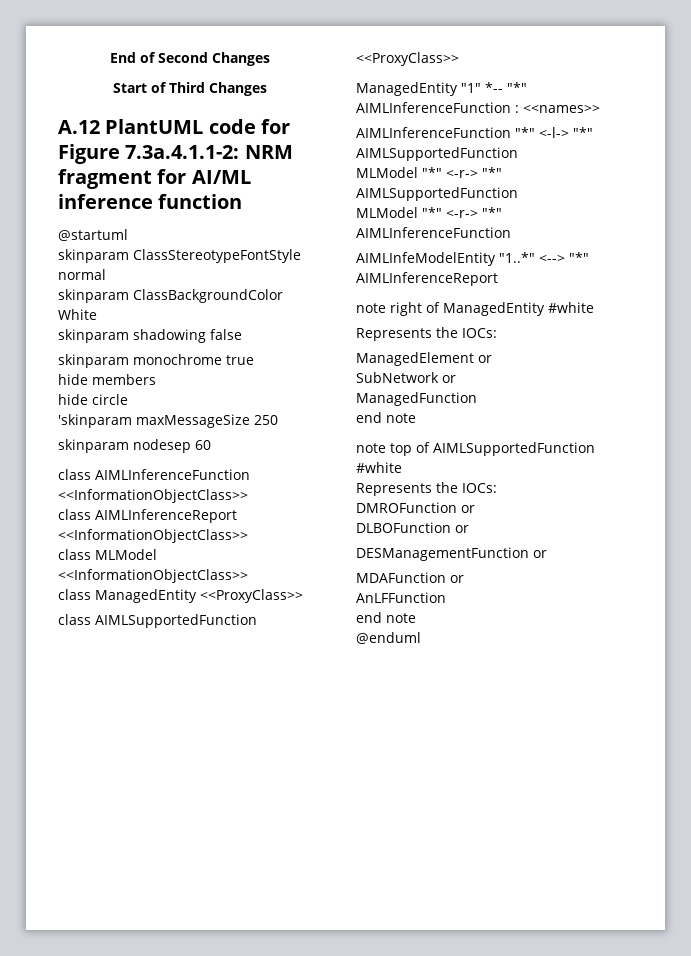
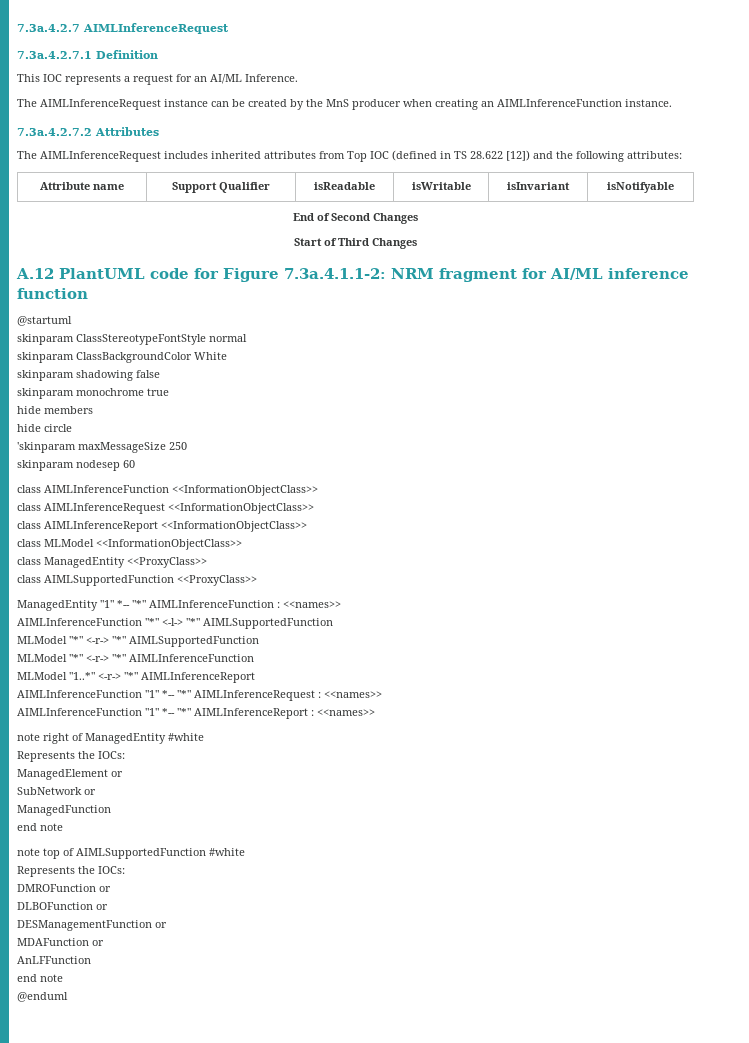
(109, 57) none -> [17,23,229,34] [17,50,158,59] [17,74,298,85] [17,99,672,110] [17,127,159,136] [17,150,682,162] [40,182,124,190] [172,182,270,193] [314,182,375,190] [411,182,471,190] [507,182,570,190] [607,182,674,193] 7.3a.4.2.7 AIMLInferenceRequest // 7.3a.4.2.7.1 Definition // This IOC represents a request for an AI/ML Inference. // The AIMLInferenceRequest instance can be created by the MnS producer when creating an AIMLInferenceFunction instance. // 7.3a.4.2.7.2 Attributes // The AIMLInferenceRequest includes inherited attributes from Top IOC (defined in TS 28.622 [12]) and the following attributes: // Attribute name | Support Qualifier | isReadable | isWritable | isInvariant | isNotifyable //
(248, 496) none -> [17,503,314,514] // class AIMLInferenceRequest <<InformationObjectClass>>
[356,252,589,266] [356,272,498,286] AIMLInfeModelEntity "1..*" <--> "*" AIMLInferenceReport -> [17,672,255,683] [17,690,382,701] [17,708,375,719] MLModel "1..*" <-r-> "*" AIMLInferenceReport // AIMLInferenceFunction "1" *-- "*" AIMLInferenceRequest : <<names>> // AIMLInferenceFunction "1" *-- "*" AIMLInferenceReport : <<names>>

